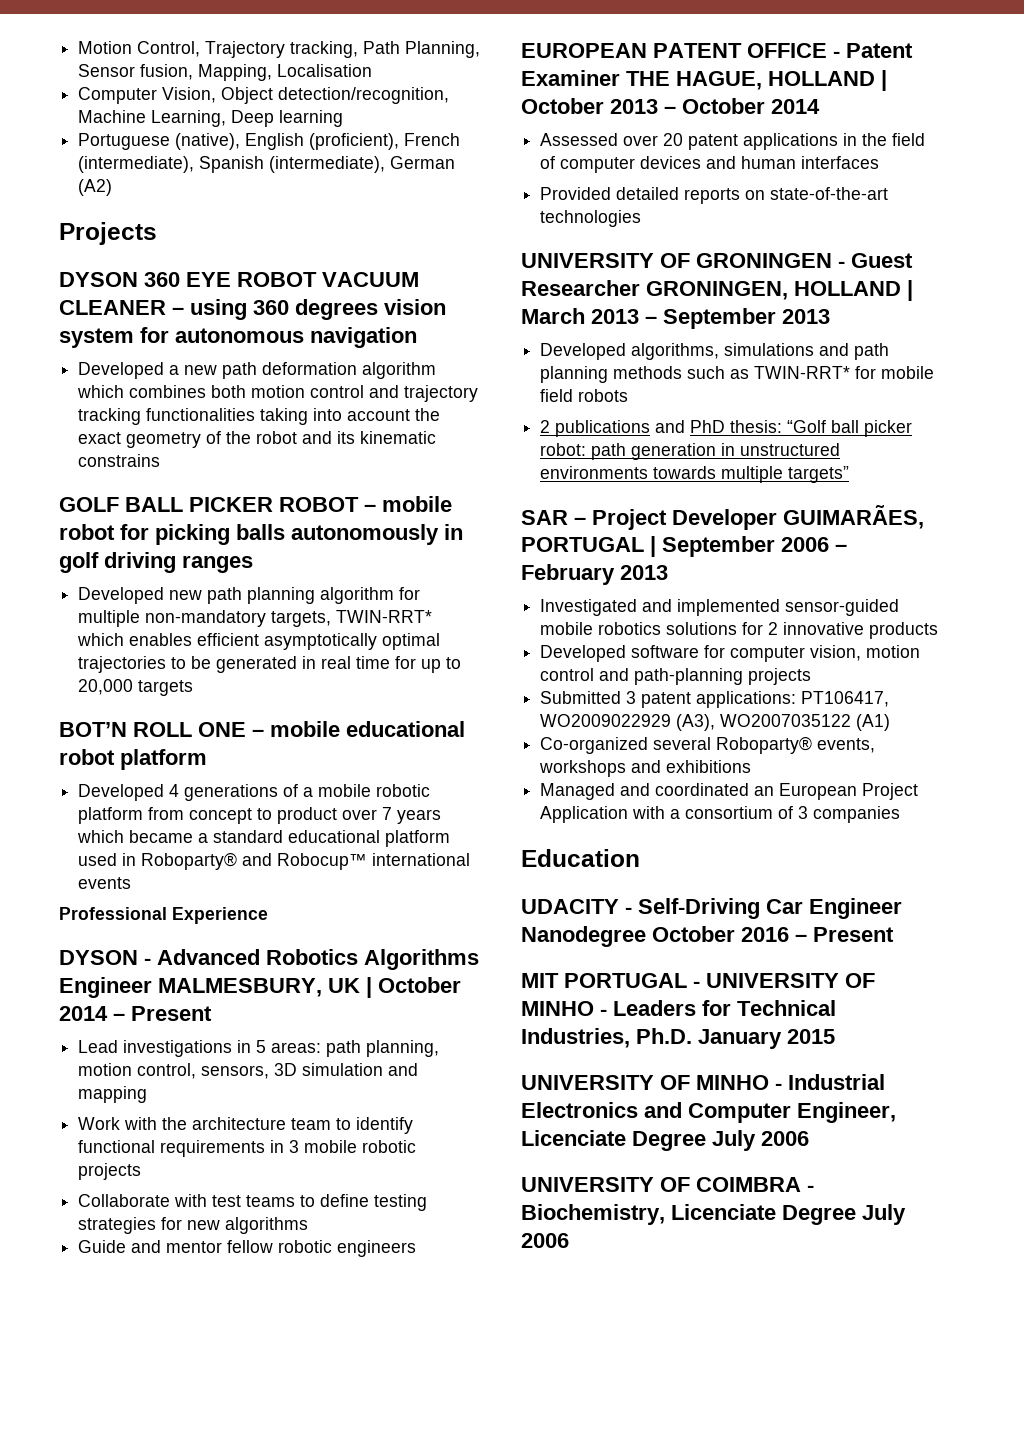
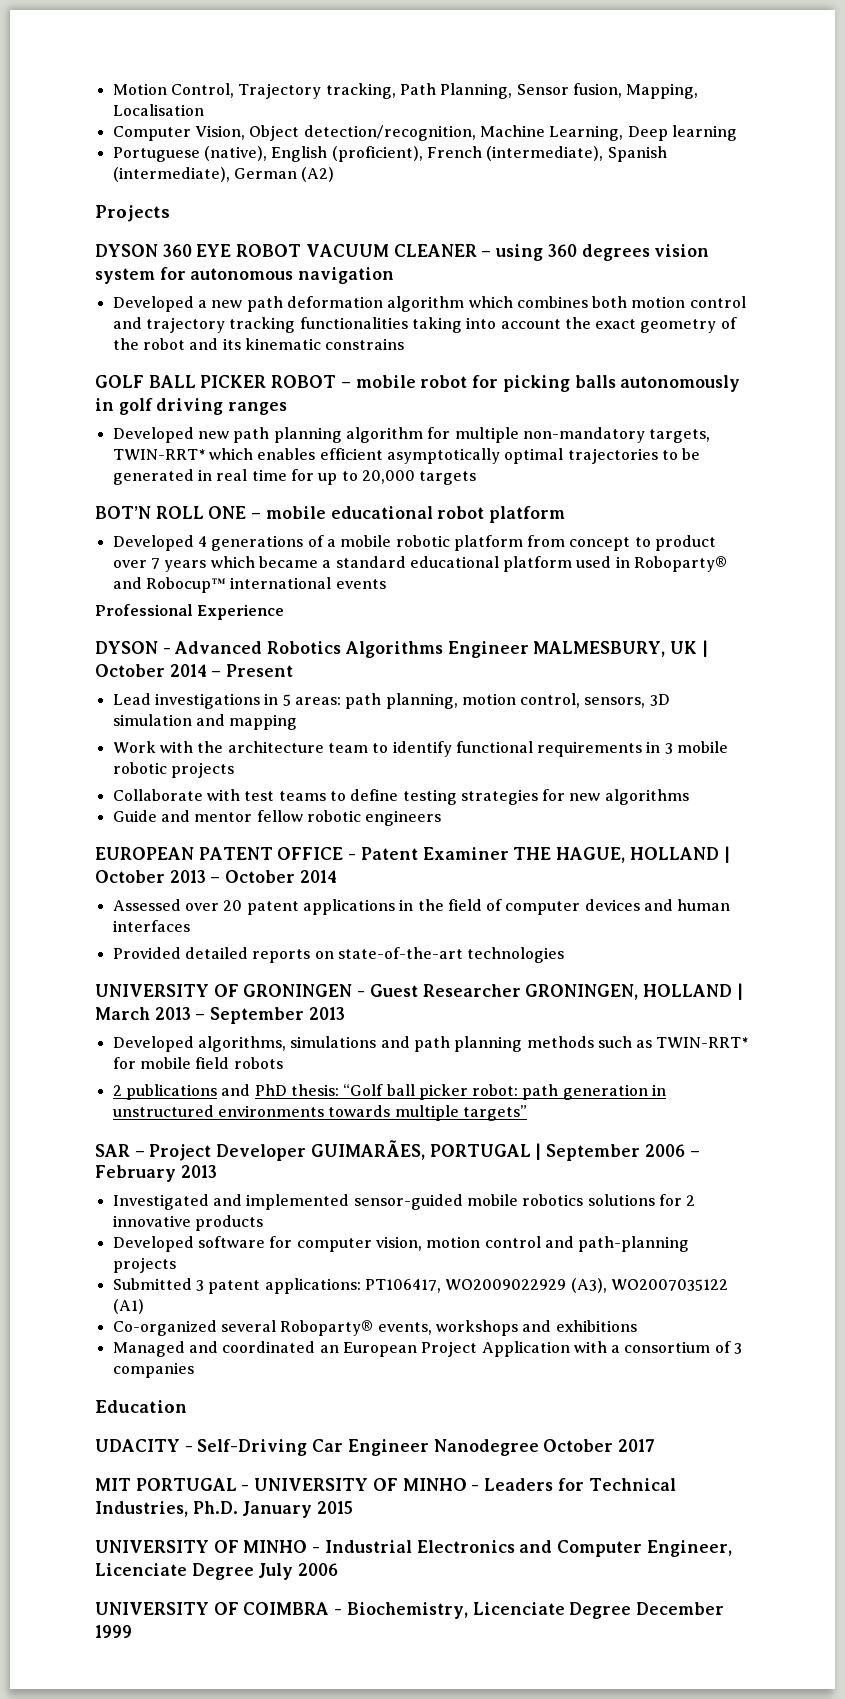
[741,927,894,942] 2016 – Present -> [618,1439,656,1452] 2017
[862,1204,906,1225] [521,1233,569,1248] July 2006 -> [636,1602,725,1615] [95,1625,132,1638] December 1999

